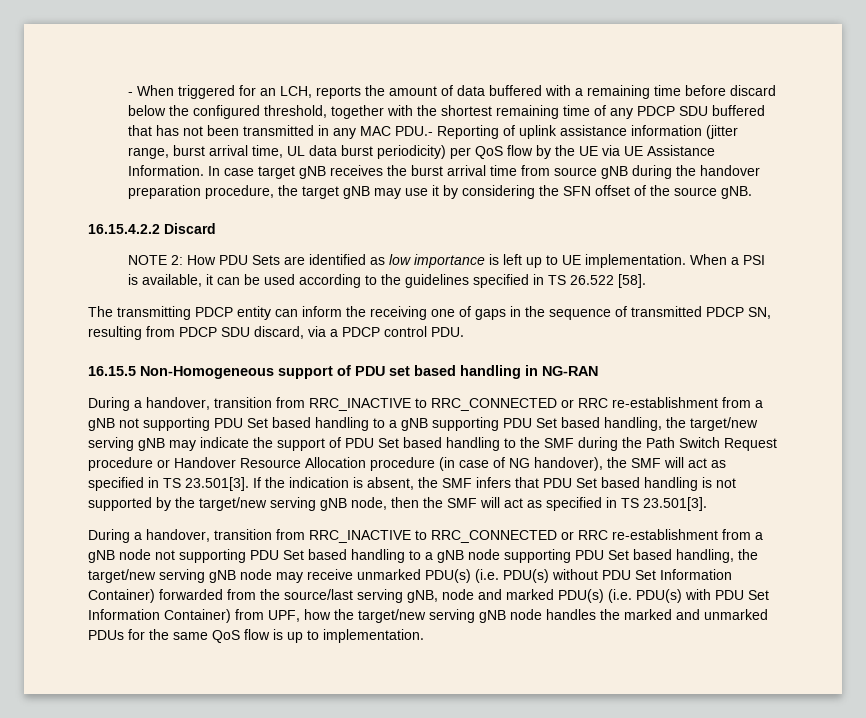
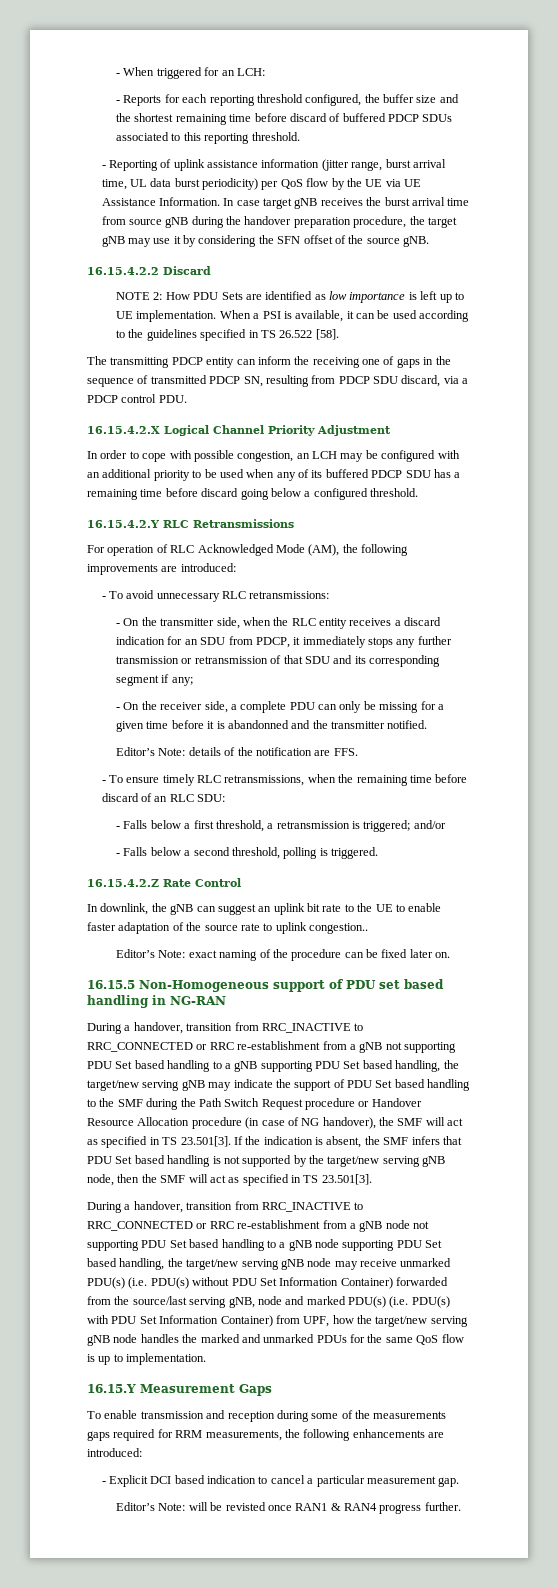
[279,85,776,99] [127,105,765,119] [127,125,433,139] LCH, reports the amount of data buffered with a remaining time before discard below the configured threshold, together with the shortest remaining time of any PDCP SDU buffered that has not been transmitted in any MAC PDU.- -> [236,68,265,76] [116,94,459,106] [116,113,453,125] [116,132,300,144] [101,165,106,168] LCH: // - Reports for each reporting threshold configured, the buffer size and the shortest remaining time before discard of buffered PDCP SDUs associated to this reporting threshold. // -
(464, 332) none -> [87,425,391,436] [87,450,460,462] [87,469,461,481] [87,488,418,500] [87,519,294,528] [87,544,408,556] [87,563,236,575] [101,590,330,602] [116,617,442,629] [116,636,452,648] [116,655,441,667] [116,674,193,686] [116,701,444,713] [116,720,428,732] [116,747,358,756] [101,774,468,786] [101,793,226,802] [116,820,446,832] [116,847,379,859] [87,878,241,887] [87,903,442,915] [87,922,368,934] [116,949,451,961] // 16.15.4.2.X Logical Channel Priority Adjustment // In order to cope with possible congestion, an LCH may be configured with an additional priority to be used when any of its buffered PDCP SDU has a remaining time before discard going below a configured threshold. // 16.15.4.2.Y RLC Retransmissions // For operation of RLC Acknowledged Mode (AM), the following improvements are introduced: // - To avoid unnecessary RLC retransmissions: // - On the transmitter side, when the RLC entity receives a discard indication for an SDU from PDCP, it immediately stops any further transmission or retransmission of that SDU and its corresponding segment if any; // - On the receiver side, a complete PDU can only be missing for a given time before it is abandonned and the transmitter notified. // Editor’s Note: details of the notification are FFS. // - To ensure timely RLC retransmissions, when the remaining time before discard of an RLC SDU: // - Falls below a first threshold, a retransmission is triggered; and/or // - Falls below a second threshold, polling is triggered. // 16.15.4.2.Z Rate Control // In downlink, the gNB can suggest an uplink bit rate to the UE to enable faster adaptation of the source rate to uplink congestion.. // Editor’s Note: exact naming of the procedure can be fixed later on.
(424, 636) none -> [87,1384,272,1396] [87,1410,447,1422] [87,1429,444,1441] [87,1448,142,1457] [101,1475,460,1487] [116,1502,461,1514] // 16.15.Y Measurement Gaps // To enable transmission and reception during some of the measurements gaps required for RRM measurements, the following enhancements are introduced: // - Explicit DCI based indication to cancel a particular measurement gap. // Editor’s Note: will be revisted once RAN1 & RAN4 progress further.

